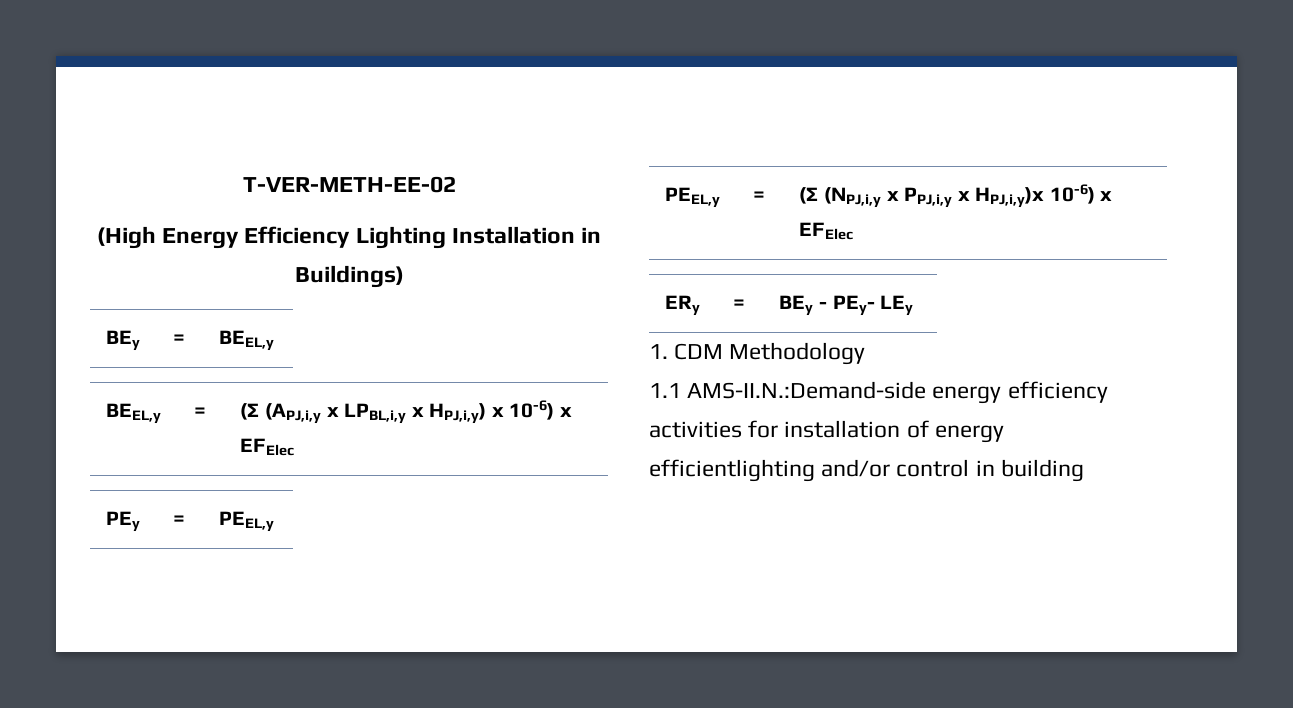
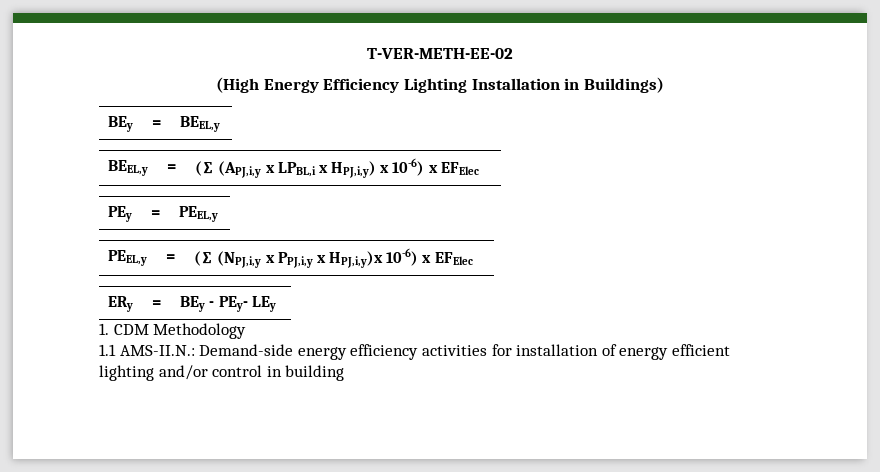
[344,403,407,424] LPBL,i,y -> [277,162,316,177] LPBL,i
[687,381,927,399] AMS-II.N.:Demand-side -> [119,344,294,356] AMS-II.N.: Demand-side
[649,459,815,482] efficientlighting -> [671,344,730,356] [99,365,154,381] efficient lighting

